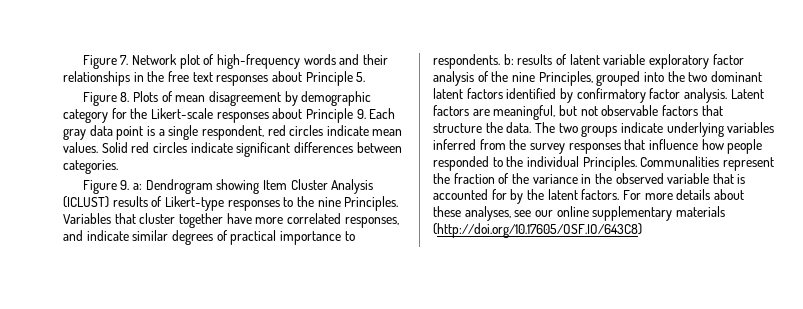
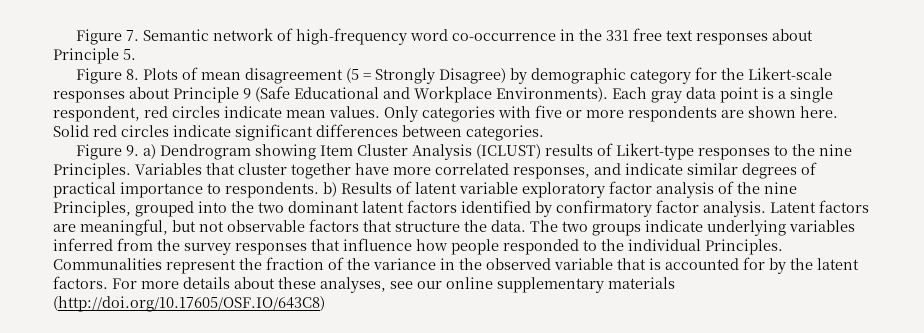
[131,54,388,69] [63,71,165,86] Network plot of high-frequency words and their relationships in the -> [143,28,630,45] Semantic network of high-frequency word co-occurrence in the 331
(281, 98) none -> [346,68,507,84] (5 = Strongly Disagree)
[356,109,366,119] 9. -> [243,86,608,103] 9 (Safe Educational and Workplace Environments).
(98, 147) none -> [384,105,838,122] Only categories with five or more respondents are shown here.
[132,183,142,190] a: -> [143,144,157,159] a)
[503,54,553,65] b: results -> [323,182,392,197] b) Results

